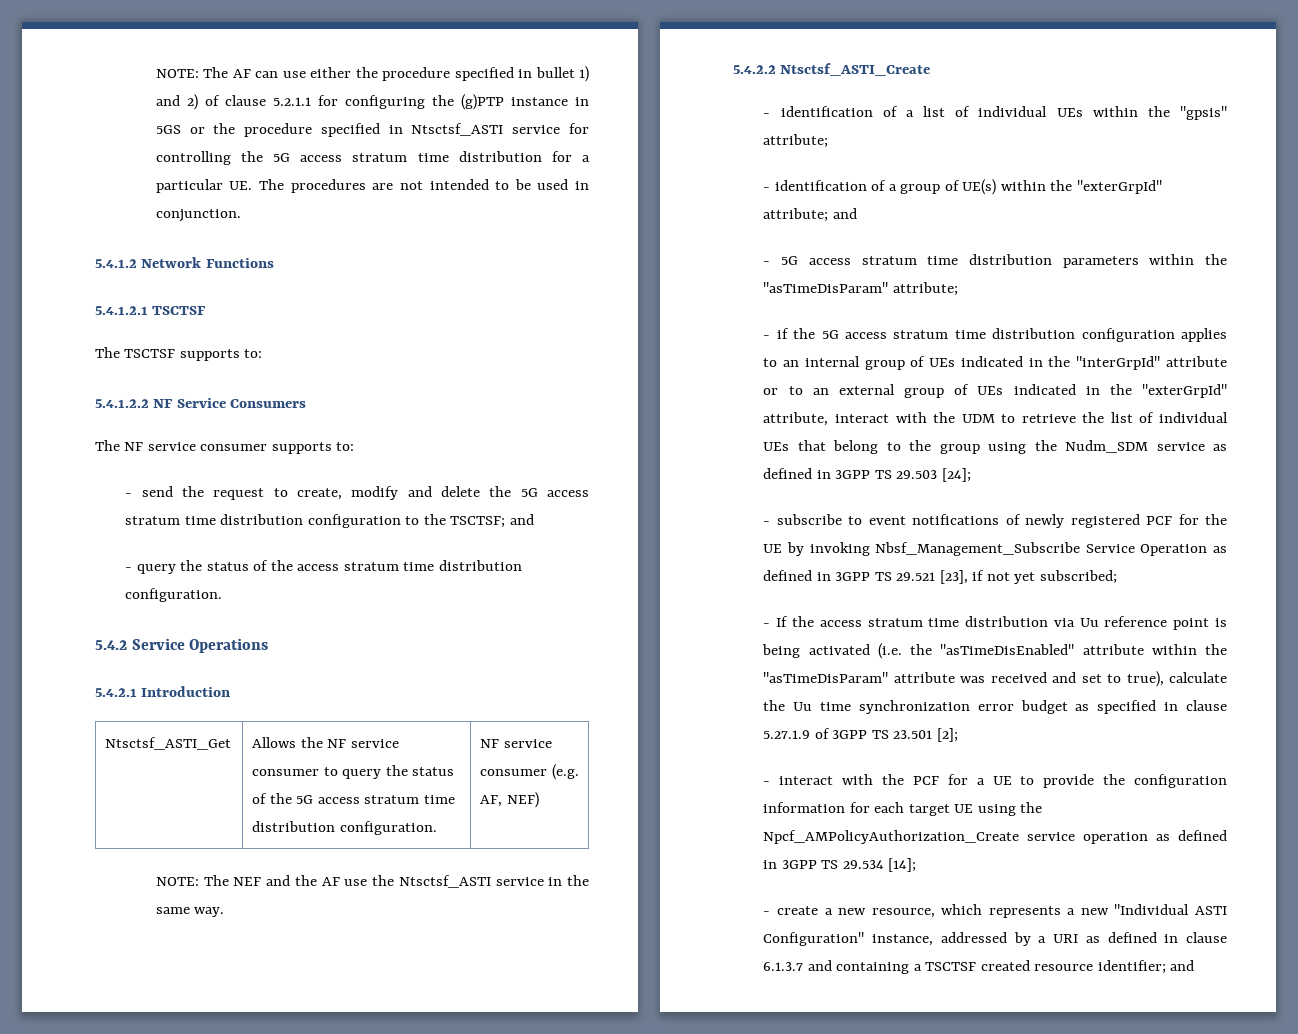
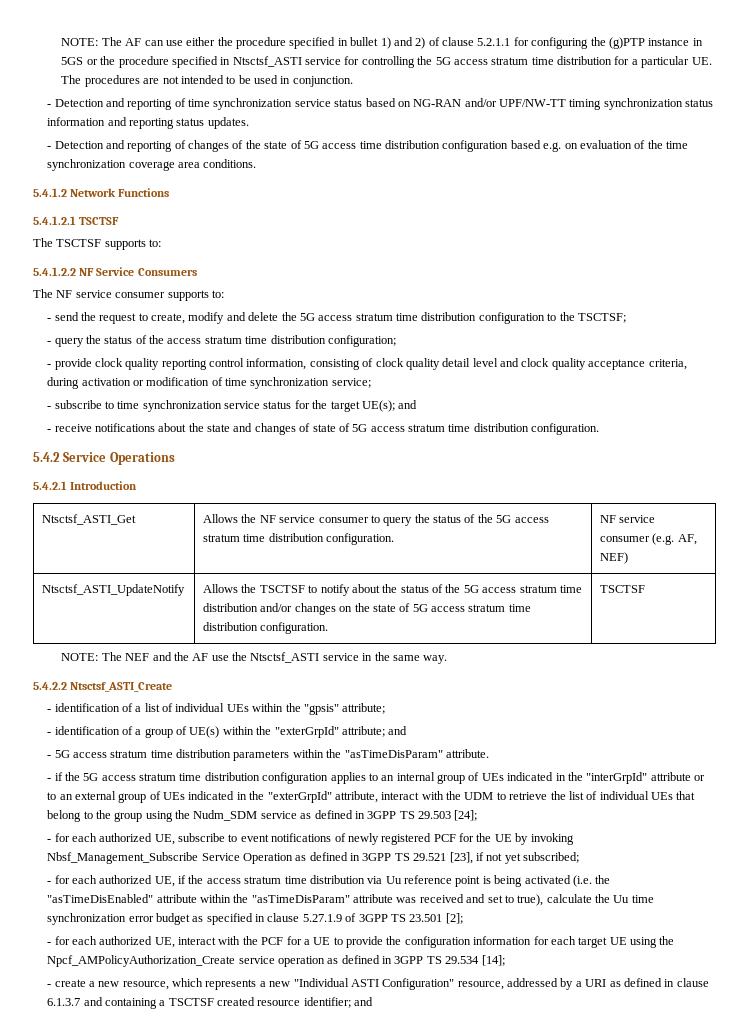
(241, 215) none -> [47,98,714,110] [47,117,249,129] [47,140,689,152] [47,159,257,171] // - Detection and reporting of time synchronization service status based on NG-RAN and/or UPF/NW-TT timing synchronization status information and reporting status updates. // - Detection and reporting of changes of the state of 5G access time distribution configuration based e.g. on evaluation of the time synchronization coverage area conditions.
[509,514,534,525] and -> (626, 318) none
(522, 565) none -> [327,335,396,347] [47,358,687,370] [47,377,371,389] [47,400,418,412] [47,423,529,435] configuration; // - provide clock quality reporting control information, consisting of clock quality detail level and clock quality acceptance criteria, during activation or modification of time synchronization service; // - subscribe to time synchronization service status for the target UE(s); and // - receive notifications about the state and changes of state of 5G access stratum time distribution
(539, 800) none -> [42,584,186,596] [203,584,582,596] [203,603,531,615] [203,622,329,634] [600,585,646,593] // Ntsctsf_ASTI_UpdateNotify | Allows the TSCTSF to notify about the status of the 5G access stratum time distribution and/or changes on the state of 5G access stratum time distribution configuration. | TSCTSF
[892,282,958,296] attribute; -> [445,749,489,758] attribute.
(771, 523) none -> [54,833,175,845] for each authorized UE,
[776,616,789,627] If -> [54,875,187,887] for each authorized UE, if
(771, 783) none -> [54,936,175,948] for each authorized UE,
[872,934,934,946] instance, -> [457,981,504,990] resource,

